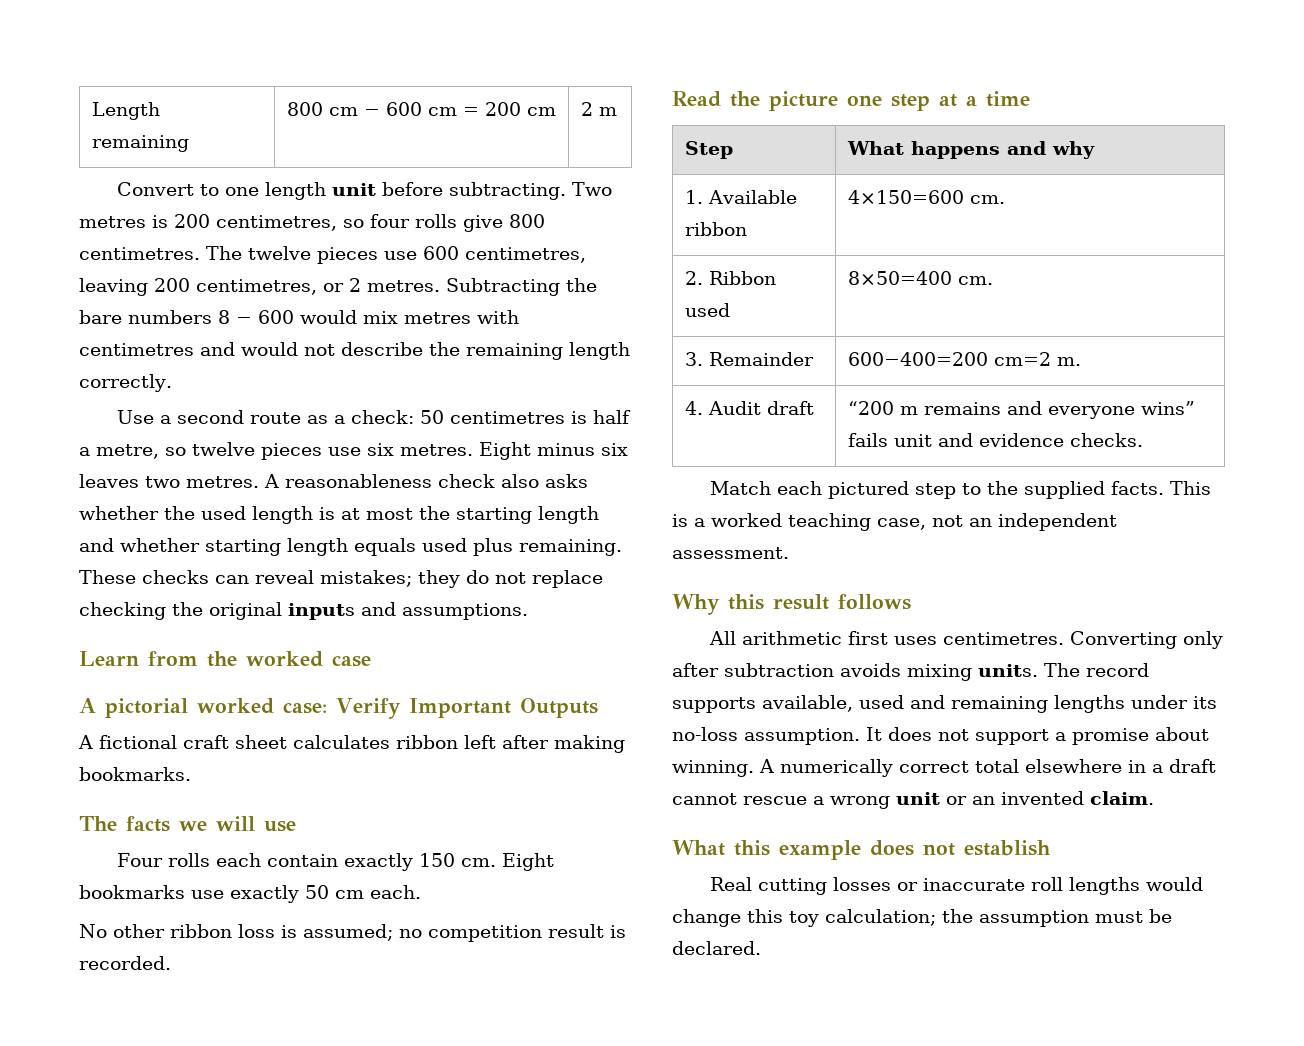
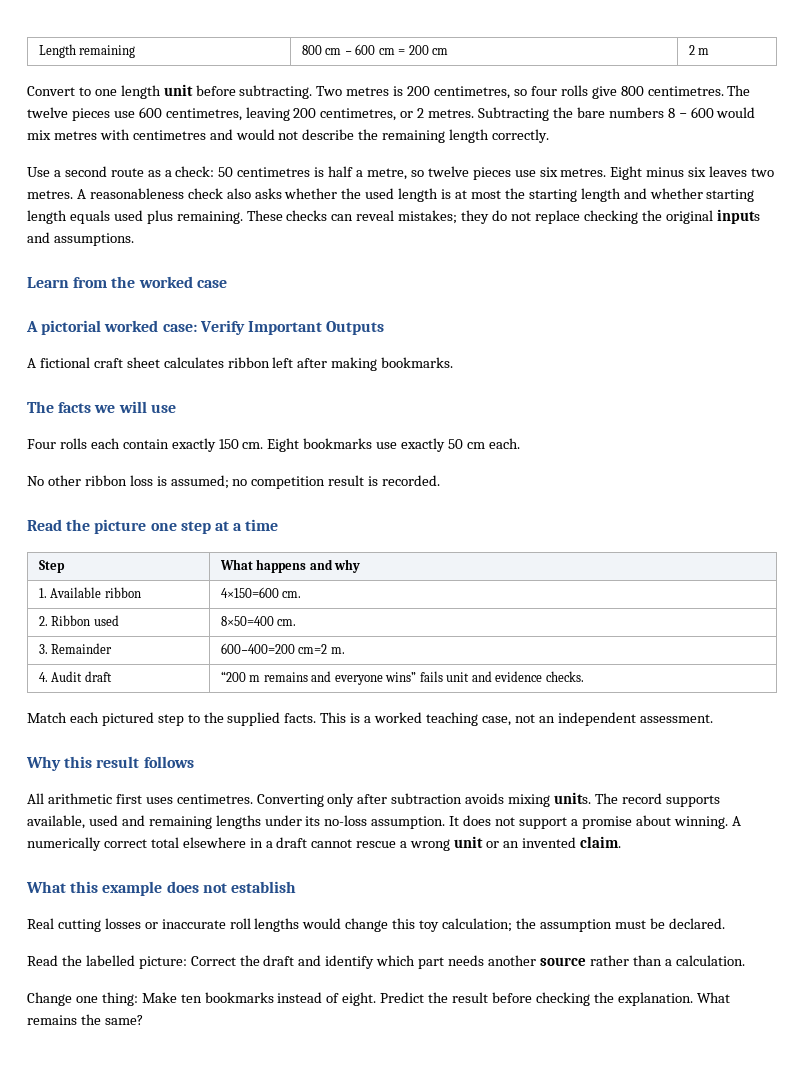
(761, 948) none -> [27,955,745,969] [27,992,730,1006] [27,1014,143,1025] // Read the labelled picture: Correct the draft and identify which part needs another source rather than a calculation. // Change one thing: Make ten bookmarks instead of eight. Predict the result before checking the explanation. What remains the same?

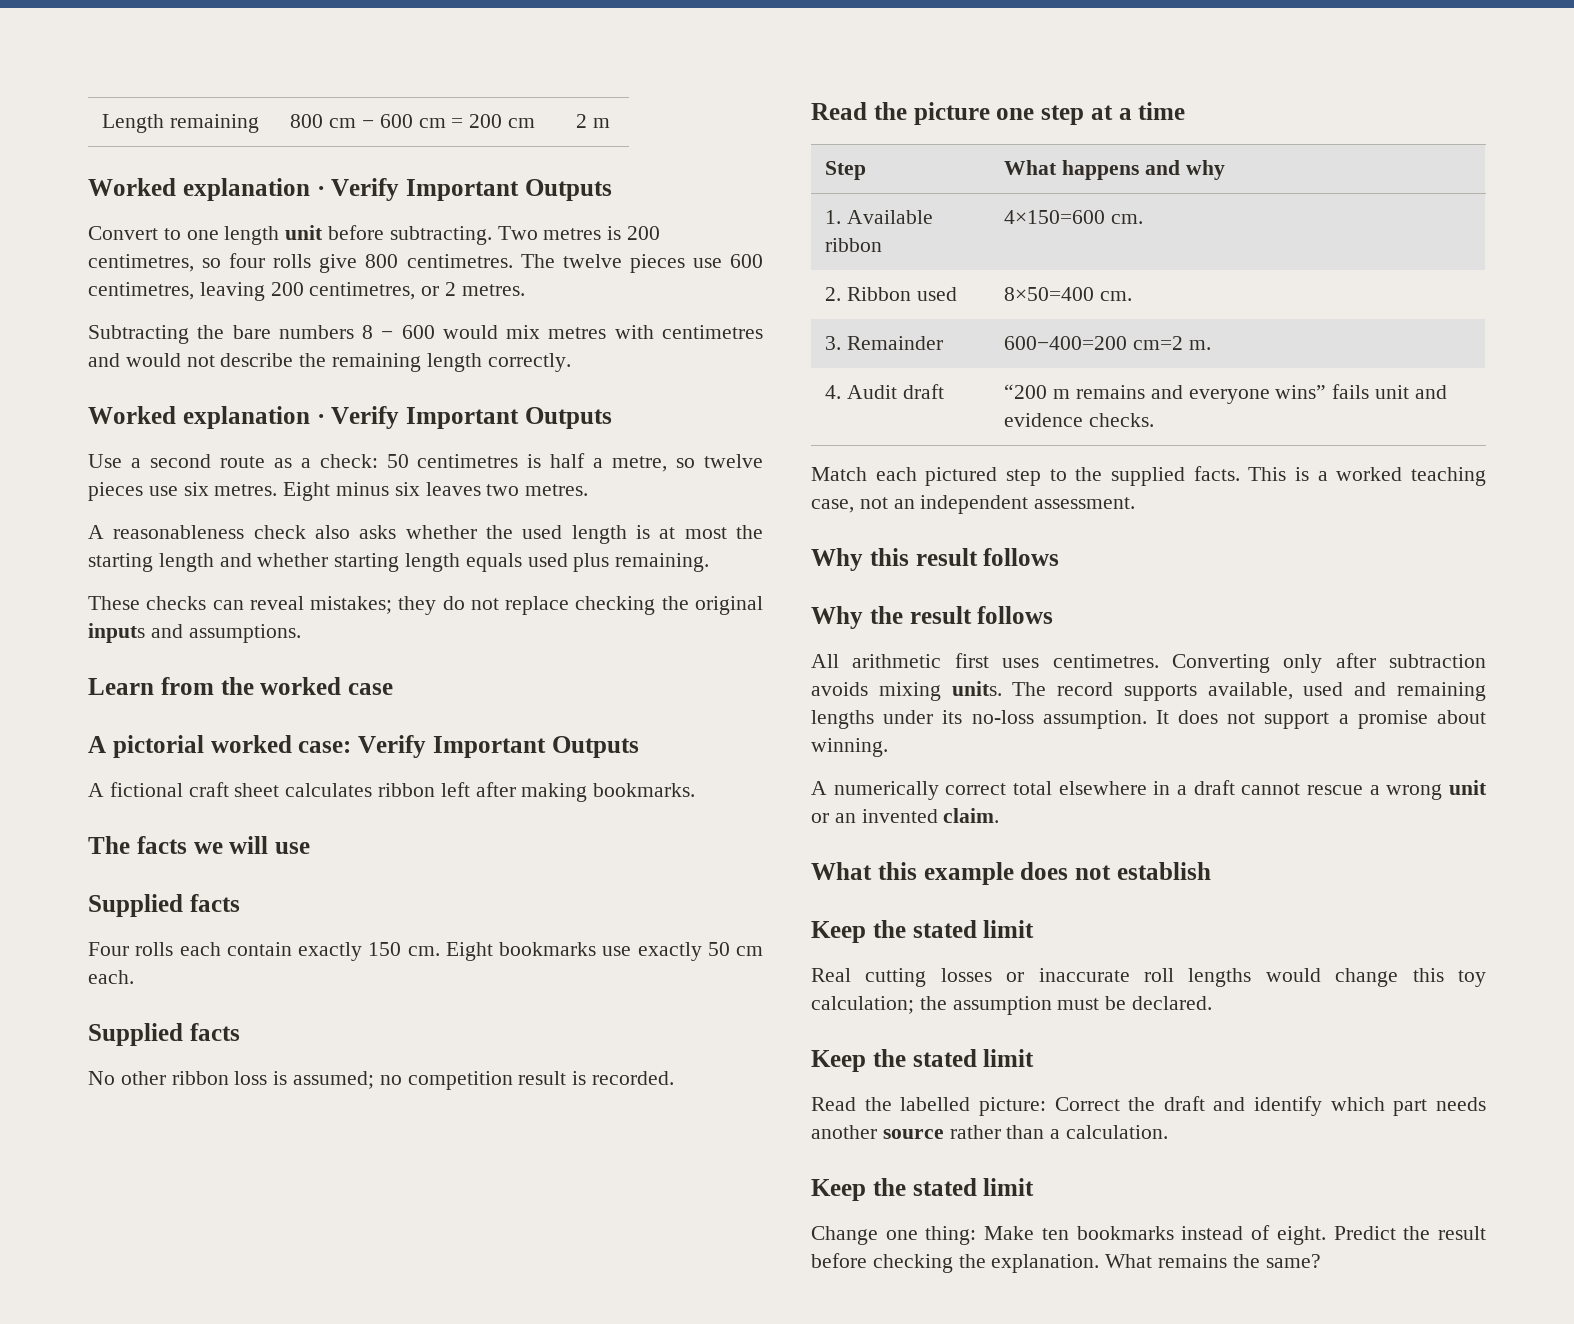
(710, 51) none -> [88,178,612,201] // Worked explanation · Verify Important Outputs
(475, 113) none -> (525, 290) //
(550, 136) none -> [88,406,612,429] // Worked explanation · Verify Important Outputs
(73, 194) none -> (589, 490) //
(243, 217) none -> (710, 562) //
(176, 408) none -> [88,894,240,917] // Supplied facts
(520, 443) none -> [88,1023,240,1046] // Supplied facts
(194, 762) none -> [811,606,1054,629] // Why the result follows
(728, 822) none -> (888, 747) //
(296, 887) none -> [811,920,1035,943] // Keep the stated limit
(725, 923) none -> [811,1049,1035,1072] // Keep the stated limit
(745, 960) none -> [811,1178,1035,1201] // Keep the stated limit

